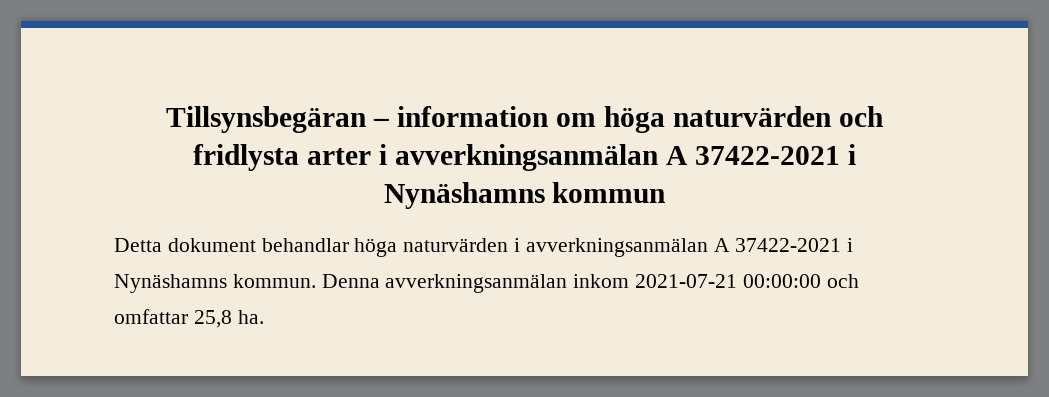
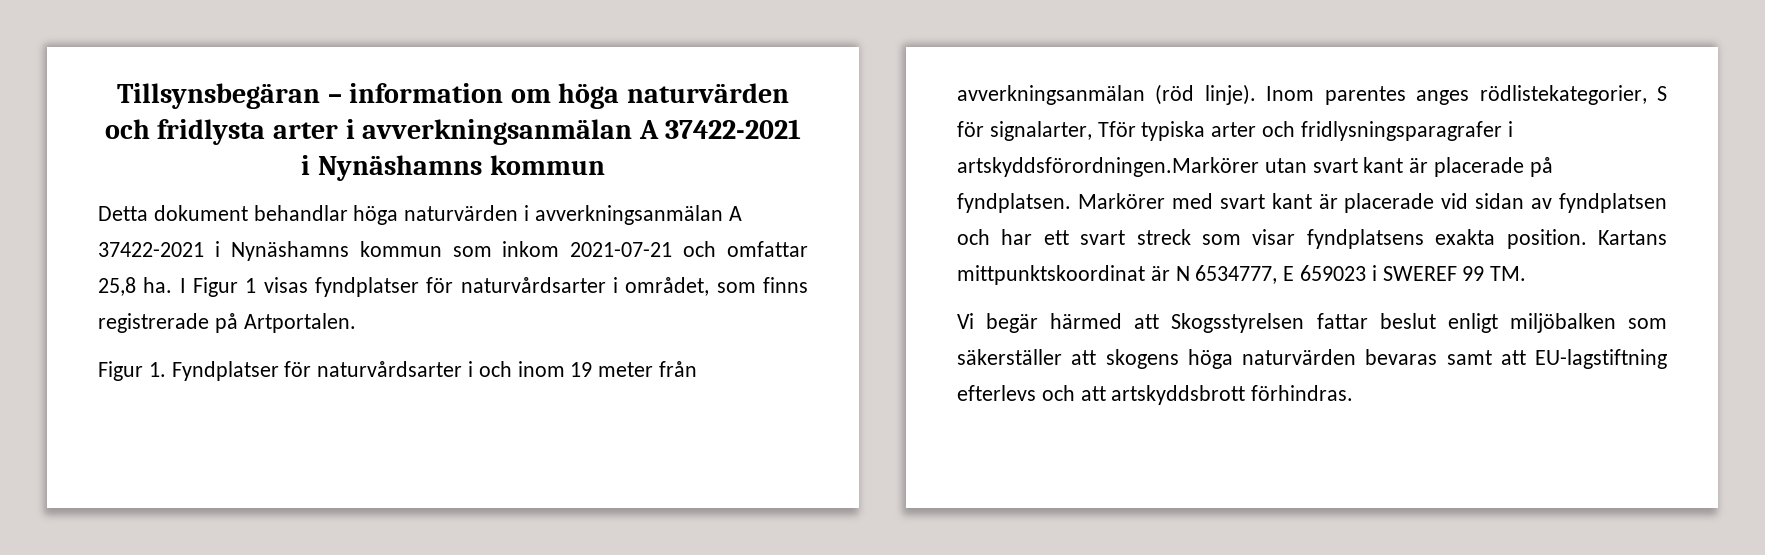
[232,274,568,293] kommun. Denna avverkningsanmälan -> [359,241,492,257] kommun som
[742,274,821,288] 00:00:00 -> (673, 249) none
(264, 317) none -> [179,277,809,297] [98,313,356,333] [98,361,698,381] [957,84,1667,105] [957,121,1513,141] [957,157,1553,177] [957,193,1667,213] [957,229,1667,249] [957,265,1527,285] [957,313,1667,333] [957,349,1667,369] [957,385,1354,405] I Figur 1 visas fyndplatser för naturvårdsarter i området, som finns registrerade på Artportalen. // Figur 1. Fyndplatser för naturvårdsarter i och inom 19 meter från avverkningsanmälan (röd linje). Inom parentes anges rödlistekategorier, S för signalarter, Tför typiska arter och fridlysningsparagrafer i artskyddsförordningen.Markörer utan svart kant är placerade på fyndplatsen. Markörer med svart kant är placerade vid sidan av fyndplatsen och har ett svart streck som visar fyndplatsens exakta position. Kartans mittpunktskoordinat är N 6534777, E 659023 i SWEREF 99 TM. // Vi begär härmed att Skogsstyrelsen fattar beslut enligt miljöbalken som säkerställer att skogens höga naturvärden bevaras samt att EU-lagstiftning efterlevs och att artskyddsbrott förhindras.

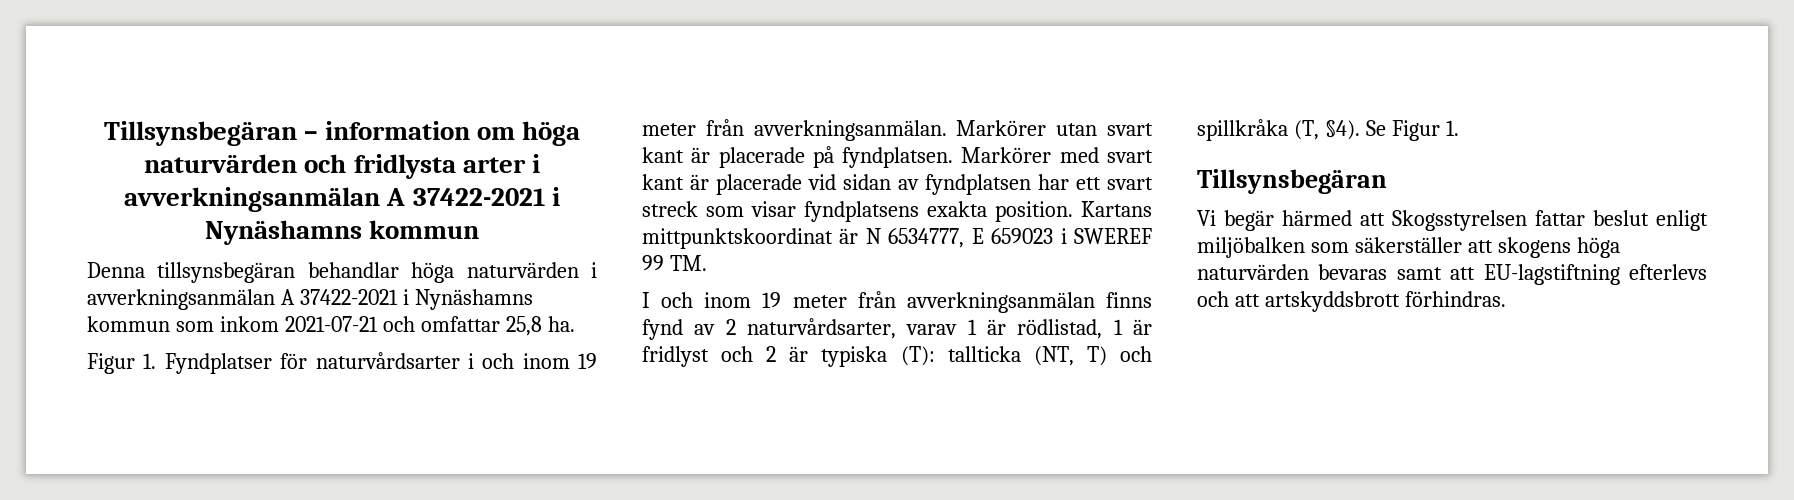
[98,205,248,221] Detta dokument -> [87,262,296,283] Denna tillsynsbegäran
[179,277,809,297] [98,313,356,333] I Figur 1 visas fyndplatser för naturvårdsarter i området, som finns registrerade på Artportalen. -> (575, 324) none
[957,84,1667,105] [957,121,1513,141] [957,157,1259,177] avverkningsanmälan (röd linje). Inom parentes anges rödlistekategorier, S för signalarter, Tför typiska arter och fridlysningsparagrafer i artskyddsförordningen.Markörer -> [753,120,1047,141] avverkningsanmälan. Markörer
[957,229,990,245] och -> (1031, 184) none
(1527, 273) none -> [642,291,1152,313] [642,318,1152,340] [642,346,1152,367] [1197,119,1459,141] [1197,169,1387,194] // I och inom 19 meter från avverkningsanmälan finns fynd av 2 naturvårdsarter, varav 1 är rödlistad, 1 är fridlyst och 2 är typiska (T): tallticka (NT, T) och spillkråka (T, §4). Se Figur 1. // Tillsynsbegäran

